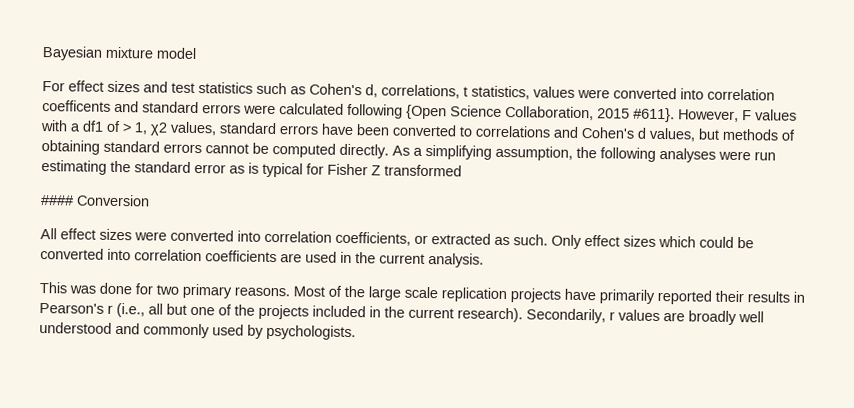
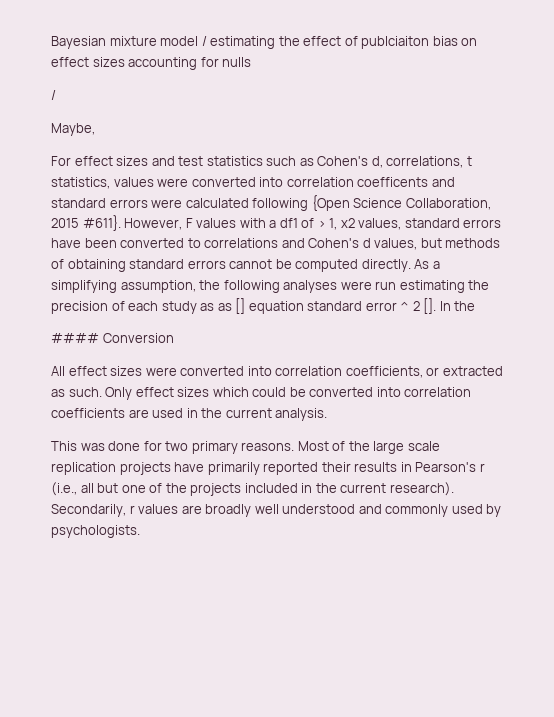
(196, 53) none -> [201,36,478,49] [51,57,252,70] [51,90,56,100] [51,123,95,136] / estimating the effect of publciaiton bias on effect sizes accounting for nulls // / // Maybe,
[134,161,462,178] standard error as is typical for Fisher Z transformed -> [51,298,476,314] precision of each study as as [] equation standard error ^ 2 []. In the

